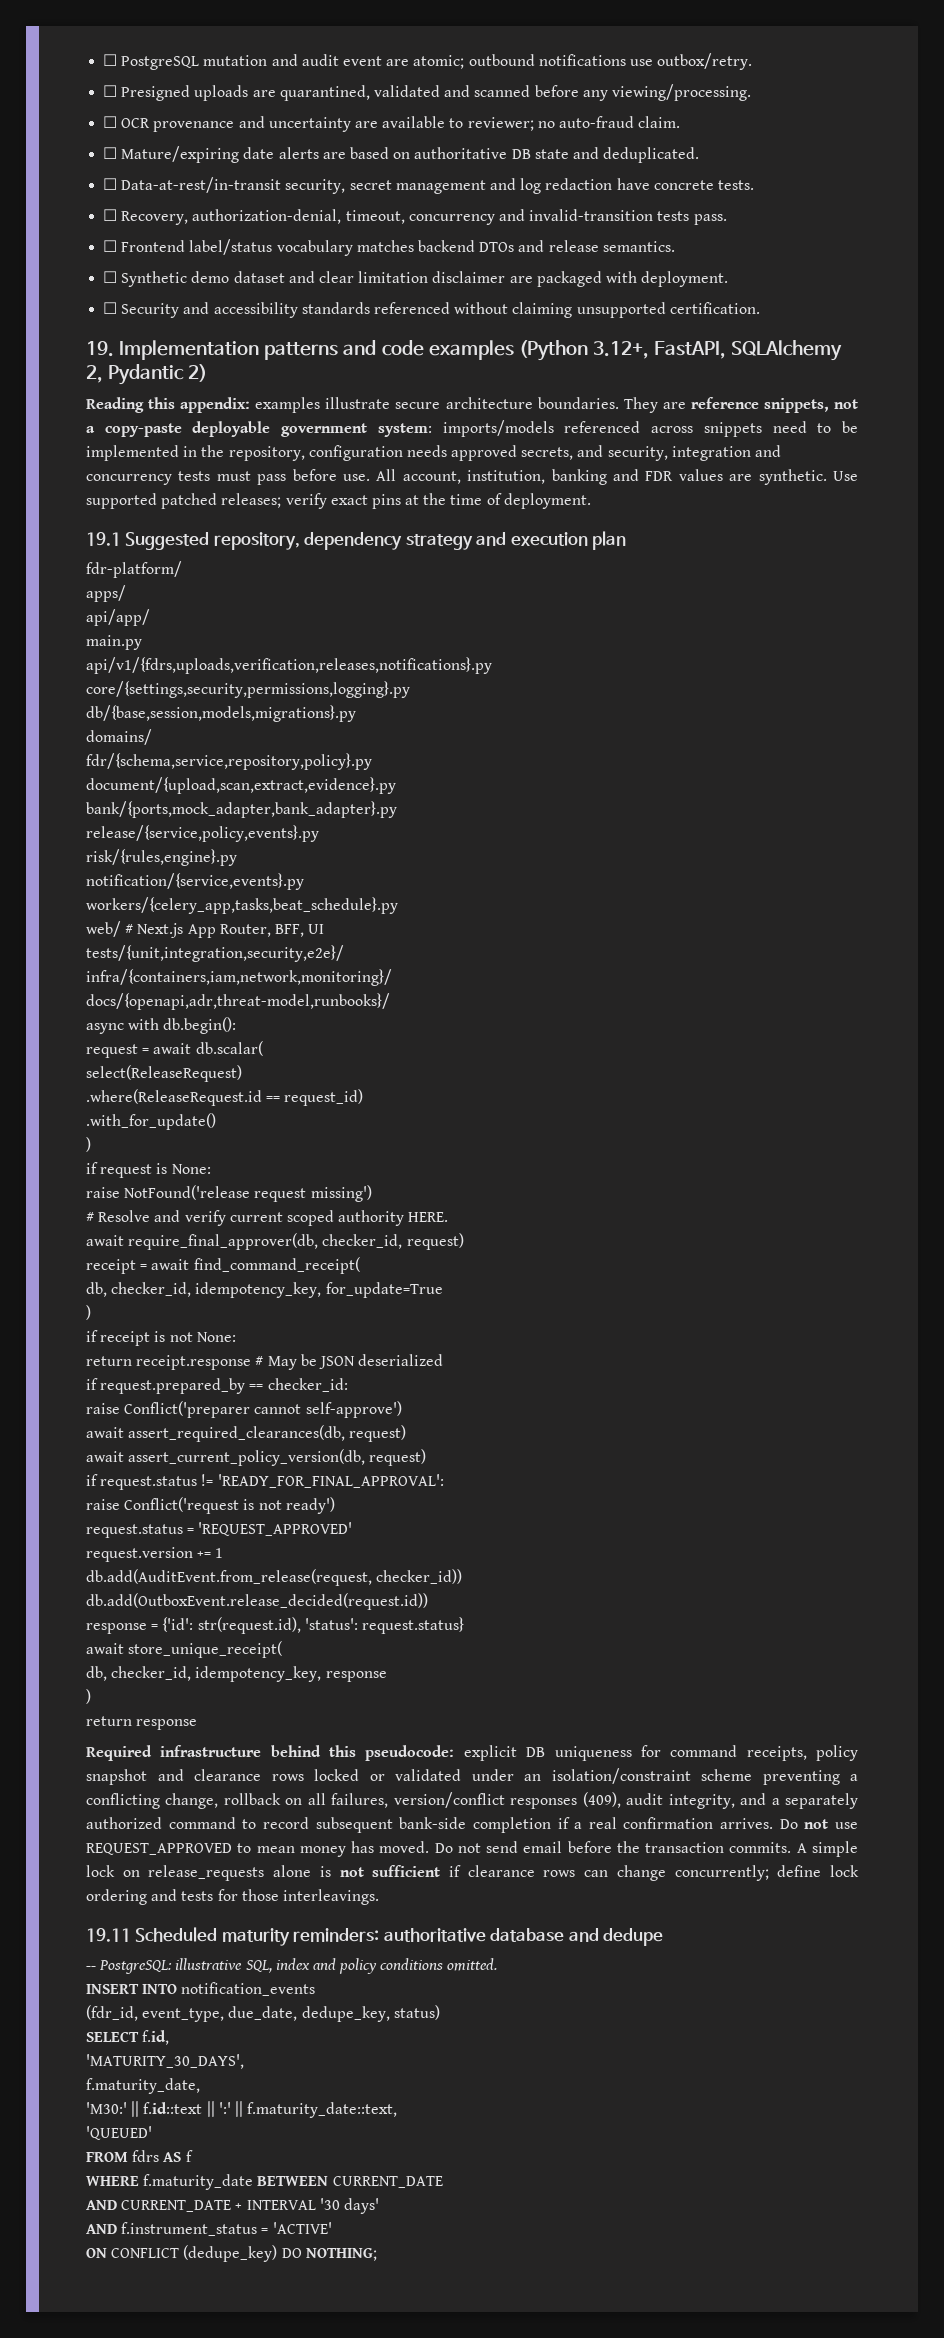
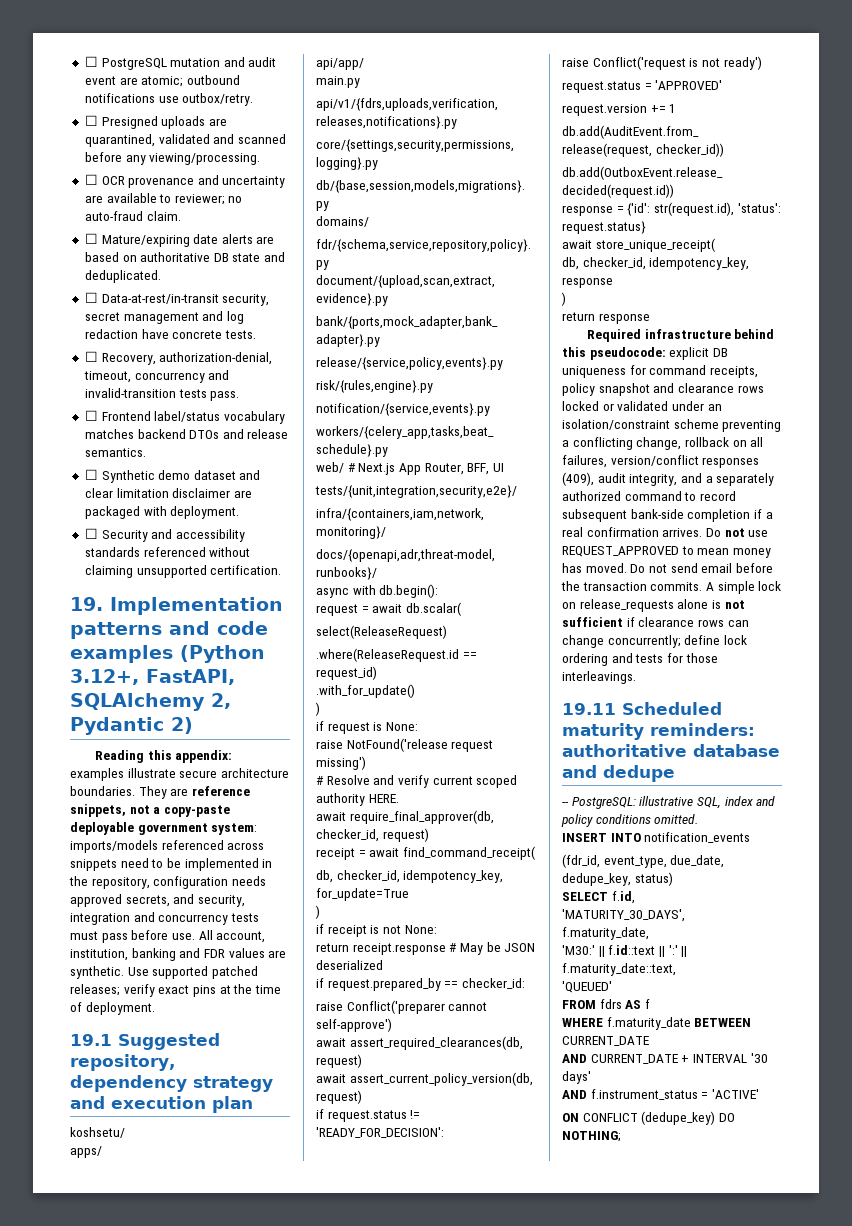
[86,561,182,578] fdr-platform/ -> [70,1127,125,1138] koshsetu/
[217,1474,444,1488] 'READY_FOR_FINAL_APPROVAL': -> [316,1127,444,1138] 'READY_FOR_DECISION':
[198,1522,353,1536] 'REQUEST_APPROVED' -> [655,80,723,90] 'APPROVED'

